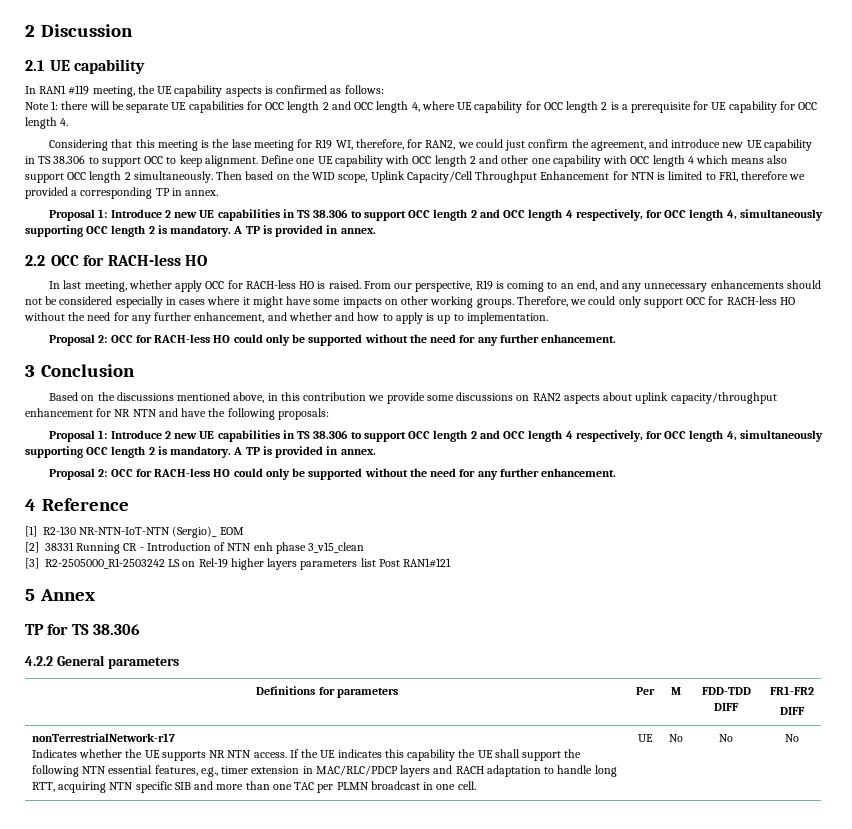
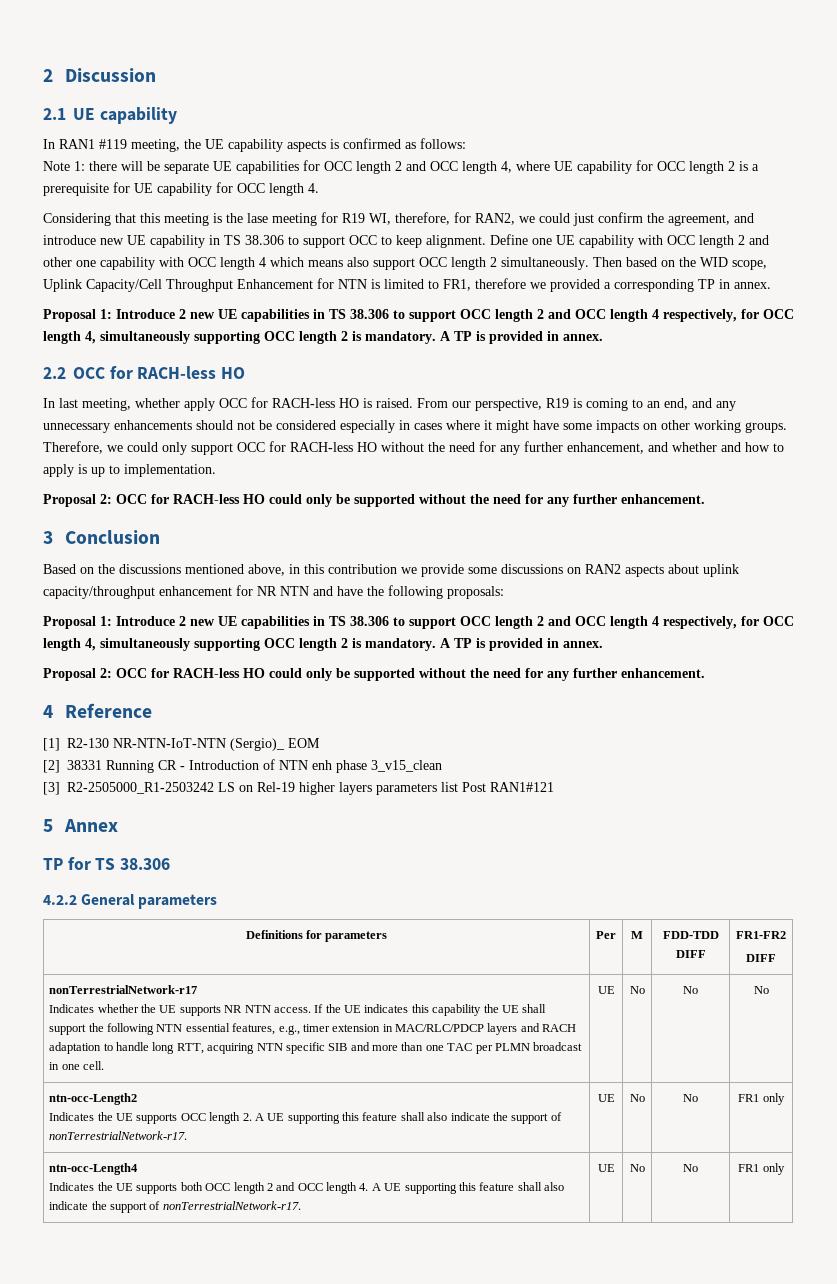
(799, 738) none -> [49,1093,138,1105] [49,1112,562,1124] [49,1131,188,1140] [597,1094,615,1102] [629,1094,645,1102] [683,1094,698,1102] [738,1093,785,1105] [49,1163,139,1175] [49,1182,565,1194] [49,1201,301,1213] [597,1164,615,1172] [629,1164,645,1172] [683,1164,698,1172] [738,1163,785,1175] // ntn-occ-Length2 // Indicates the UE supports OCC length 2. A UE supporting this feature shall also indicate the support of nonTerrestrialNetwork-r17. | UE | No | No | FR1 only // ntn-occ-Length4 // Indicates the UE supports both OCC length 2 and OCC length 4. A UE supporting this feature shall also indicate the support of nonTerrestrialNetwork-r17. | UE | No | No | FR1 only

